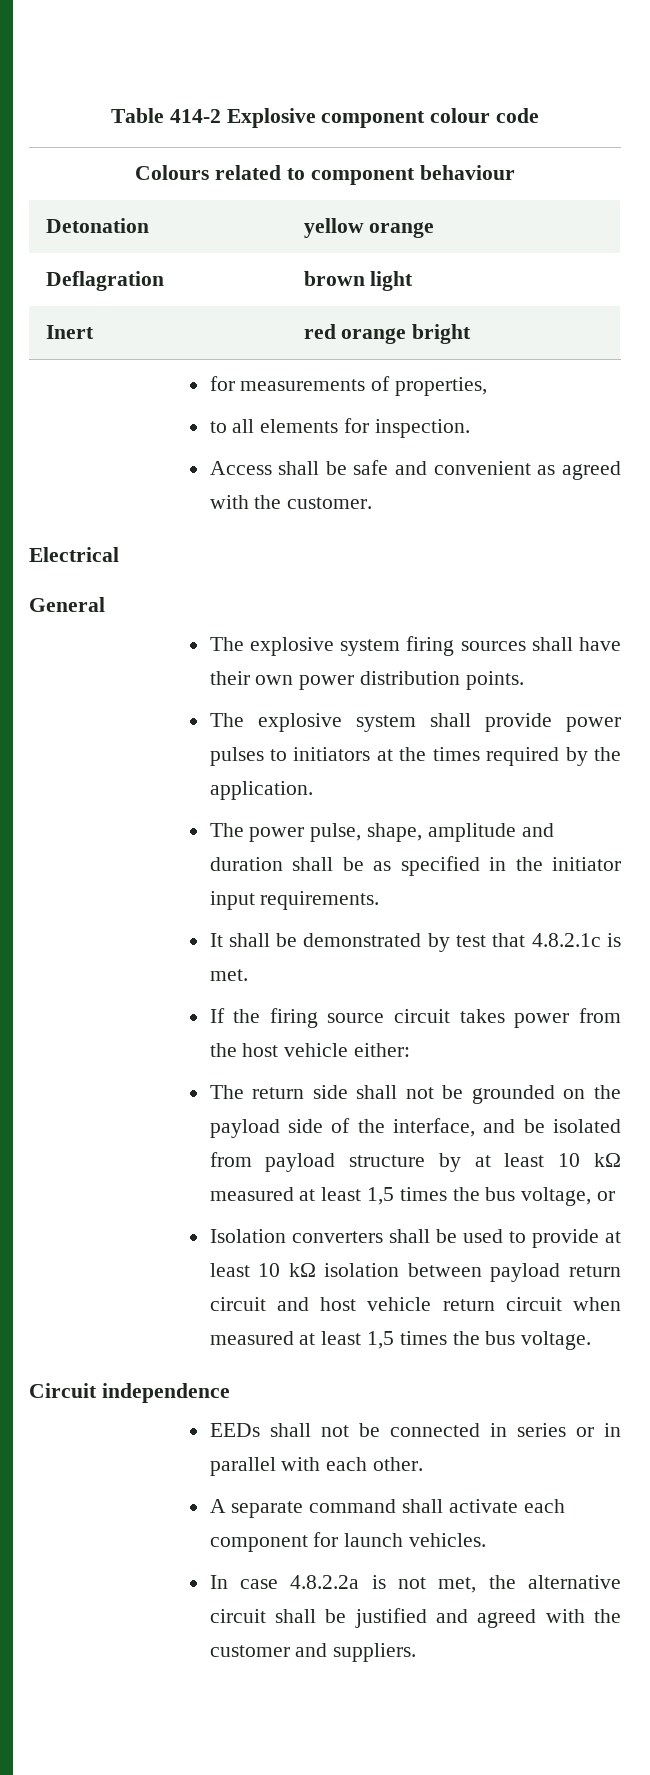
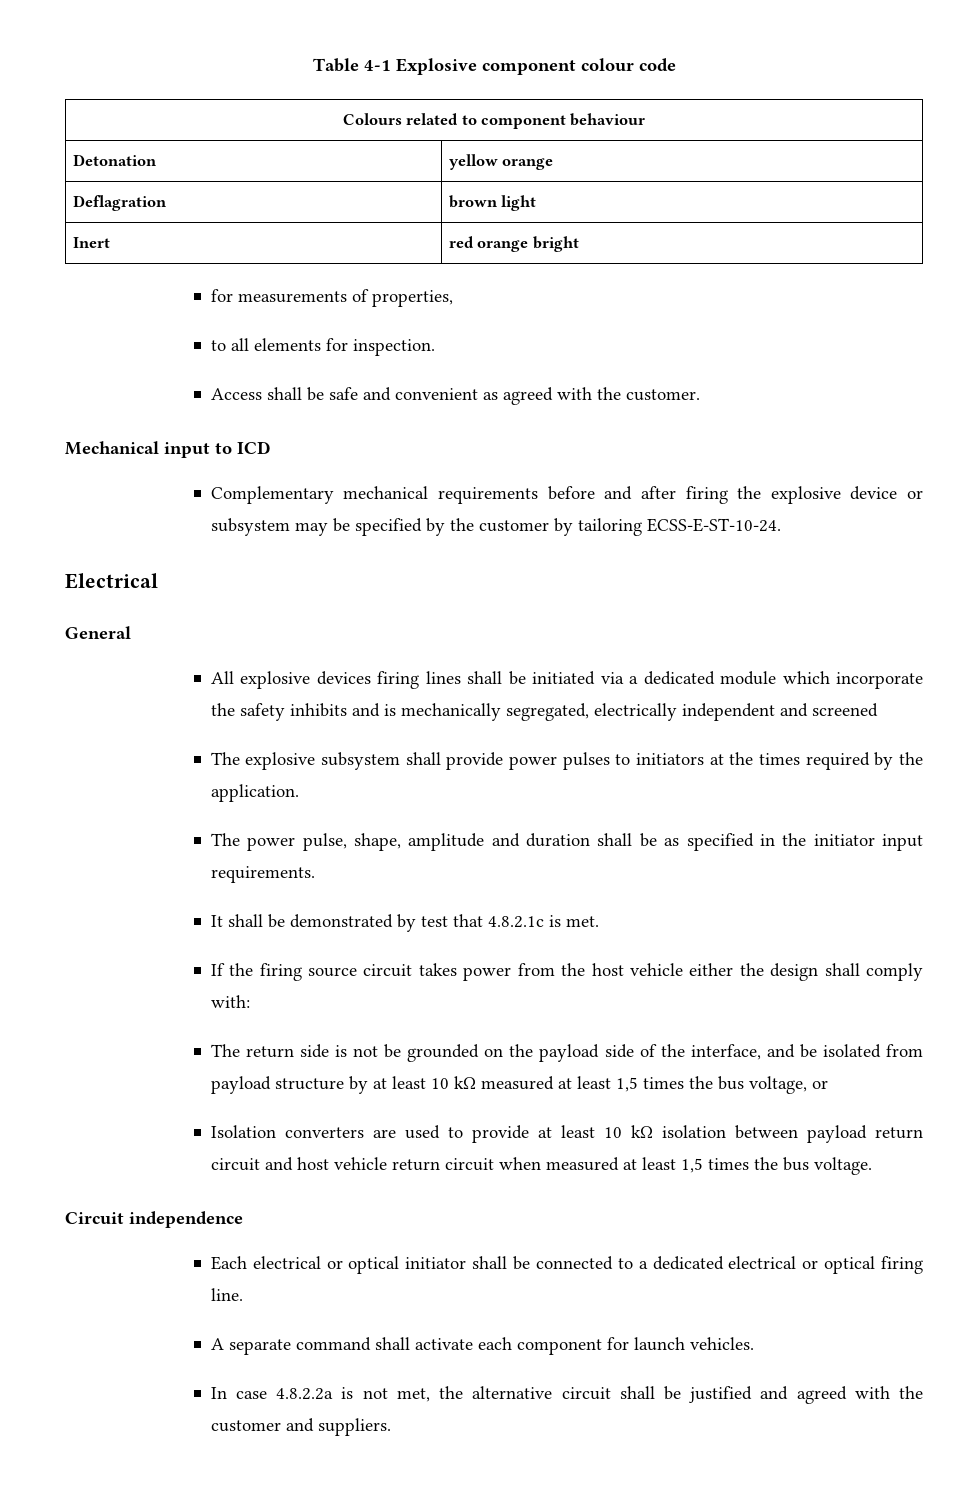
[169,109,221,123] 414-2 -> [363,60,391,71] 4-1
[29,547,119,562] [29,597,105,612] [209,636,621,656] [209,671,524,690] [209,713,416,732] Electrical // General // The explosive system firing sources shall have their own power distribution points. // The explosive system -> [65,441,271,458] [210,486,923,504] [210,518,781,536] [65,573,158,589] [65,626,131,639] [210,671,924,689] [210,703,878,721] [210,752,401,770] Mechanical input to ICD // Complementary mechanical requirements before and after firing the explosive device or subsystem may be specified by the customer by tailoring ECSS-E-ST-10-24. // Electrical // General // All explosive devices firing lines shall be initiated via a dedicated module which incorporate the safety inhibits and is mechanically segregated, electrically independent and screened // The explosive subsystem
[353,1043,410,1057] either: -> [689,963,924,981] [210,995,250,1008] either the design shall comply with:
[356,1085,398,1099] shall -> [335,1045,348,1057] is
[388,1229,457,1243] shall be -> [372,1129,396,1138] are
[209,1423,621,1437] [209,1457,423,1476] EEDs shall not be connected in series or in parallel with each other. -> [210,1256,923,1274] [210,1288,243,1301] Each electrical or optical initiator shall be connected to a dedicated electrical or optical firing line.

